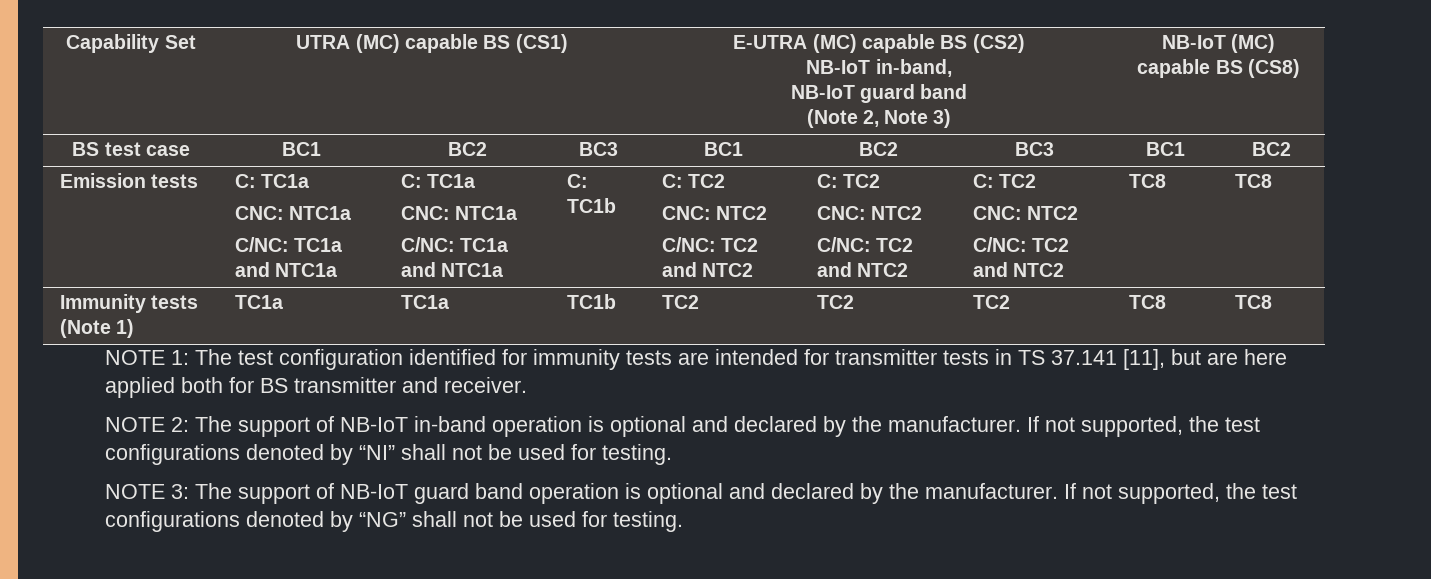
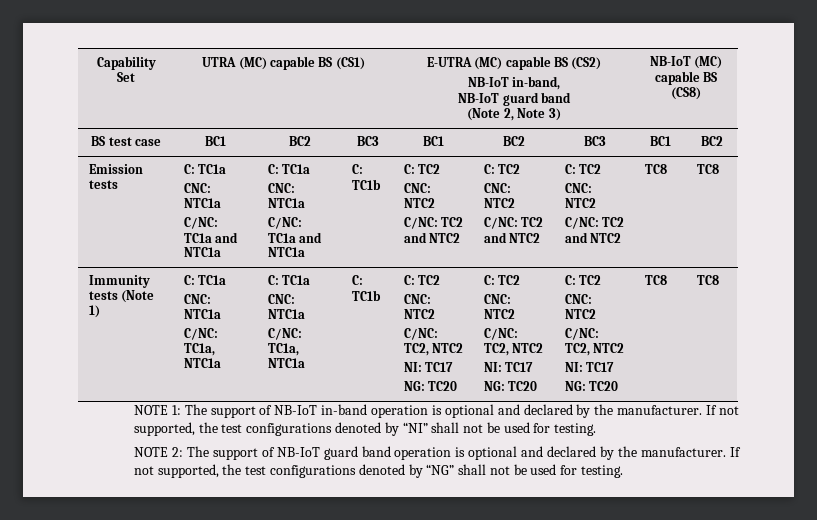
[235,295,284,309] [401,295,450,309] [567,294,617,309] [662,295,700,309] [817,295,855,309] [973,295,1011,309] TC1a | TC1a | TC1b | TC2 | TC2 | TC2 -> [183,275,226,285] [183,294,211,304] [183,309,221,319] [183,328,218,340] [183,343,215,356] [183,358,221,368] [267,275,310,285] [267,294,295,304] [267,309,305,319] [267,328,302,340] [267,343,299,356] [267,358,305,368] [351,275,363,285] [351,290,381,301] [403,275,440,285] [403,294,431,304] [403,309,435,319] [403,328,438,340] [403,343,463,356] [403,362,453,372] [403,381,457,391] [483,275,520,285] [483,294,511,304] [483,309,515,319] [483,328,518,340] [483,343,543,356] [483,362,533,372] [483,381,537,391] [564,275,601,285] [564,294,592,304] [564,309,596,319] [564,328,599,340] [564,343,624,356] [564,362,614,372] [564,381,618,391] C: TC1a // CNC: NTC1a // C/NC: TC1a, NTC1a | C: TC1a // CNC: NTC1a // C/NC: TC1a, NTC1a | C: TC1b | C: TC2 // CNC: NTC2 // C/NC: TC2, NTC2 // NI: TC17 // NG: TC20 | C: TC2 // CNC: NTC2 // C/NC: TC2, NTC2 // NI: TC17 // NG: TC20 | C: TC2 // CNC: NTC2 // C/NC: TC2, NTC2 // NI: TC17 // NG: TC20
[238,349,1288,370] [105,377,528,398] [105,416,233,432] test configuration identified for immunity tests are intended for transmitter tests in TS 37.141 [11], but are here applied both for BS transmitter and receiver. // NOTE 2: The -> (207, 409) none
[171,484,190,499] 3: -> [171,447,183,457] 2:

